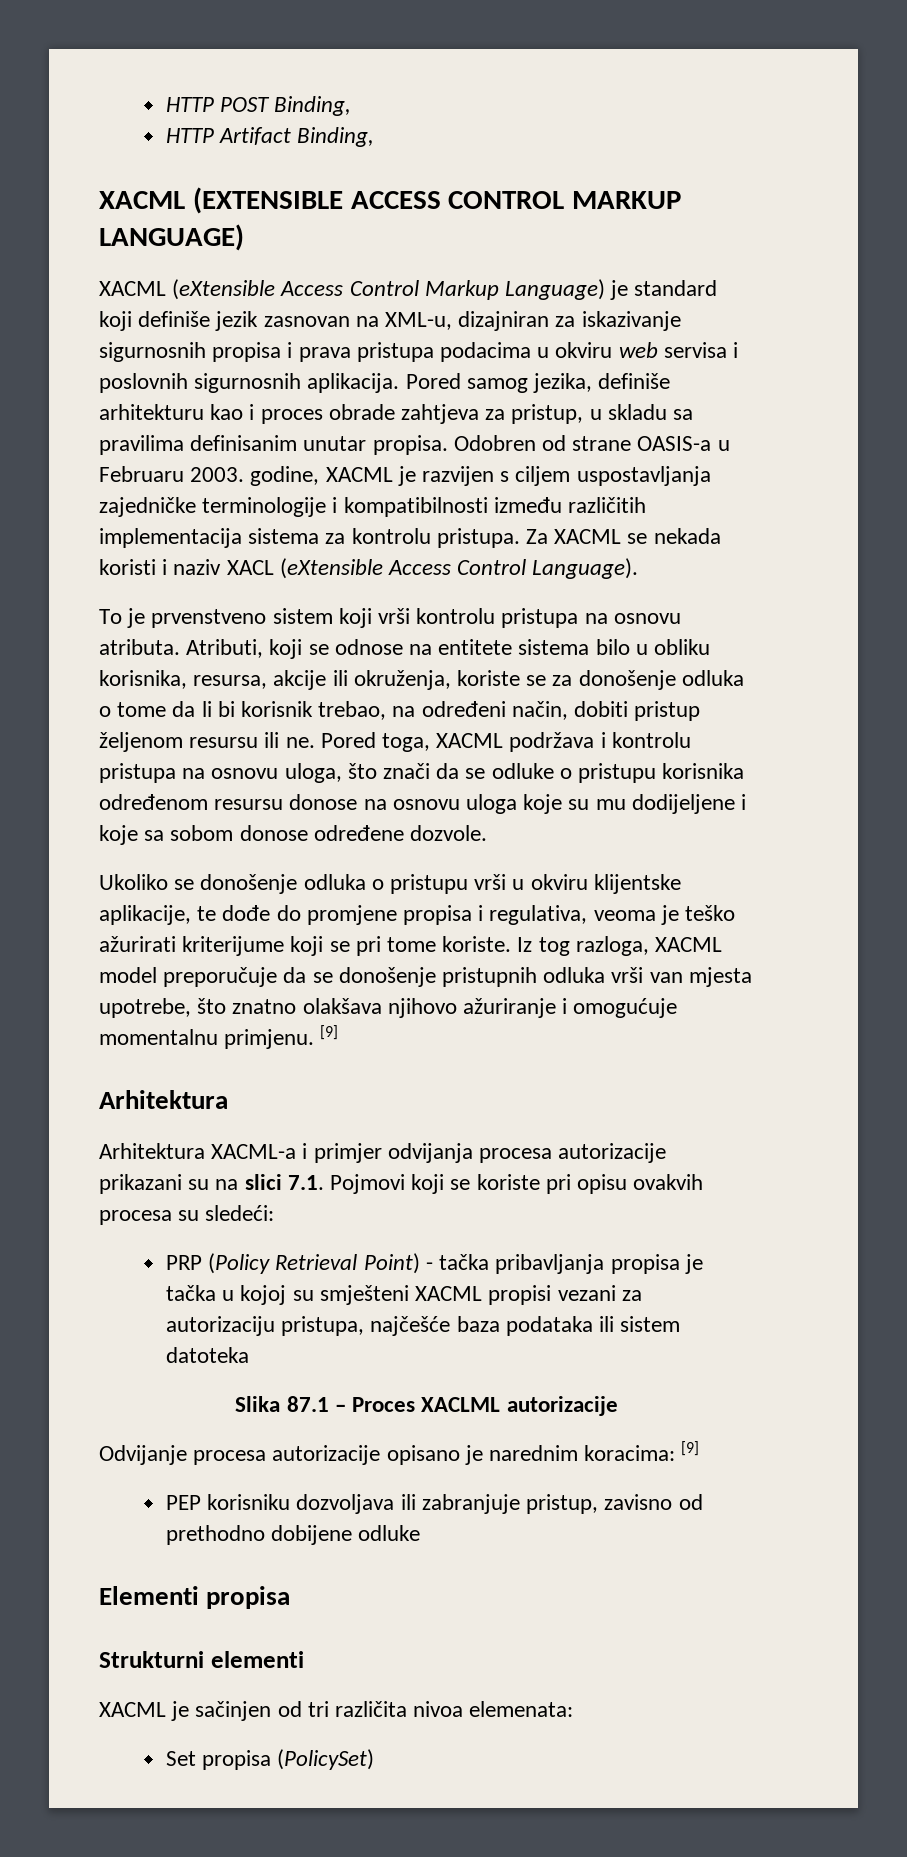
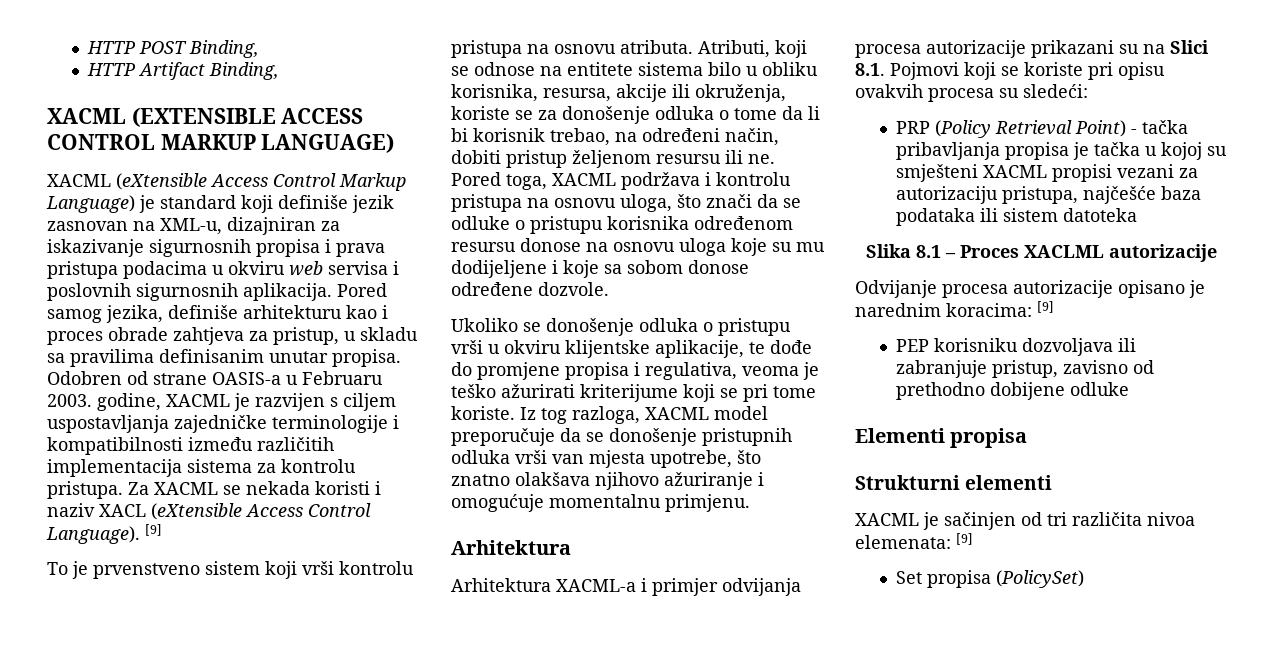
(639, 568) none -> [145,524,162,536] [9]
[320,1025,339,1040] [9] -> (750, 503) none
[244,1174,324,1190] slici 7.1. -> [1170,40,1209,54] [855,63,885,76] Slici 8.1.
[286,1396,329,1412] 87.1 -> [916,245,941,258] 8.1
(574, 1709) none -> [956,533,973,545] [9]

